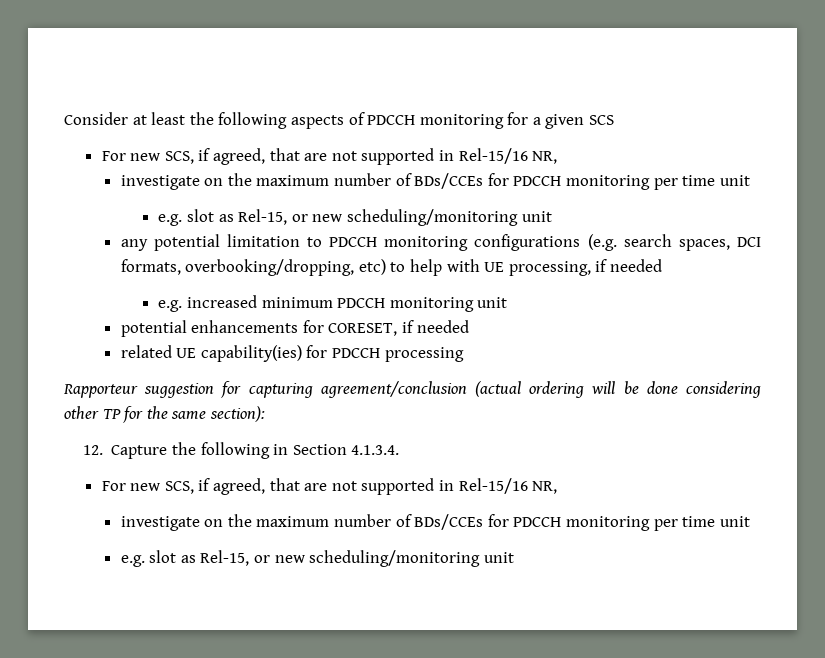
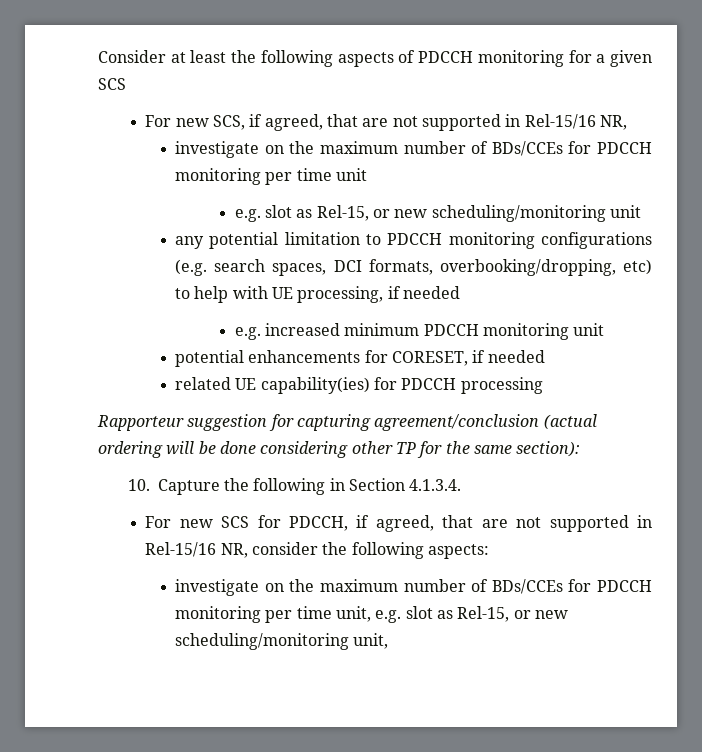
[82,445,103,455] 12. -> [127,479,150,491] 10.
[164,478,558,495] SCS, if agreed, that are not supported in Rel-15/16 NR, -> [221,515,652,532] [145,542,489,559] SCS for PDCCH, if agreed, that are not supported in Rel-15/16 NR, consider the following aspects:
[719,516,750,527] [120,550,514,567] unit // e.g. slot as Rel-15, or new scheduling/monitoring unit -> [336,606,569,623] [175,633,389,650] unit, e.g. slot as Rel-15, or new scheduling/monitoring unit,

